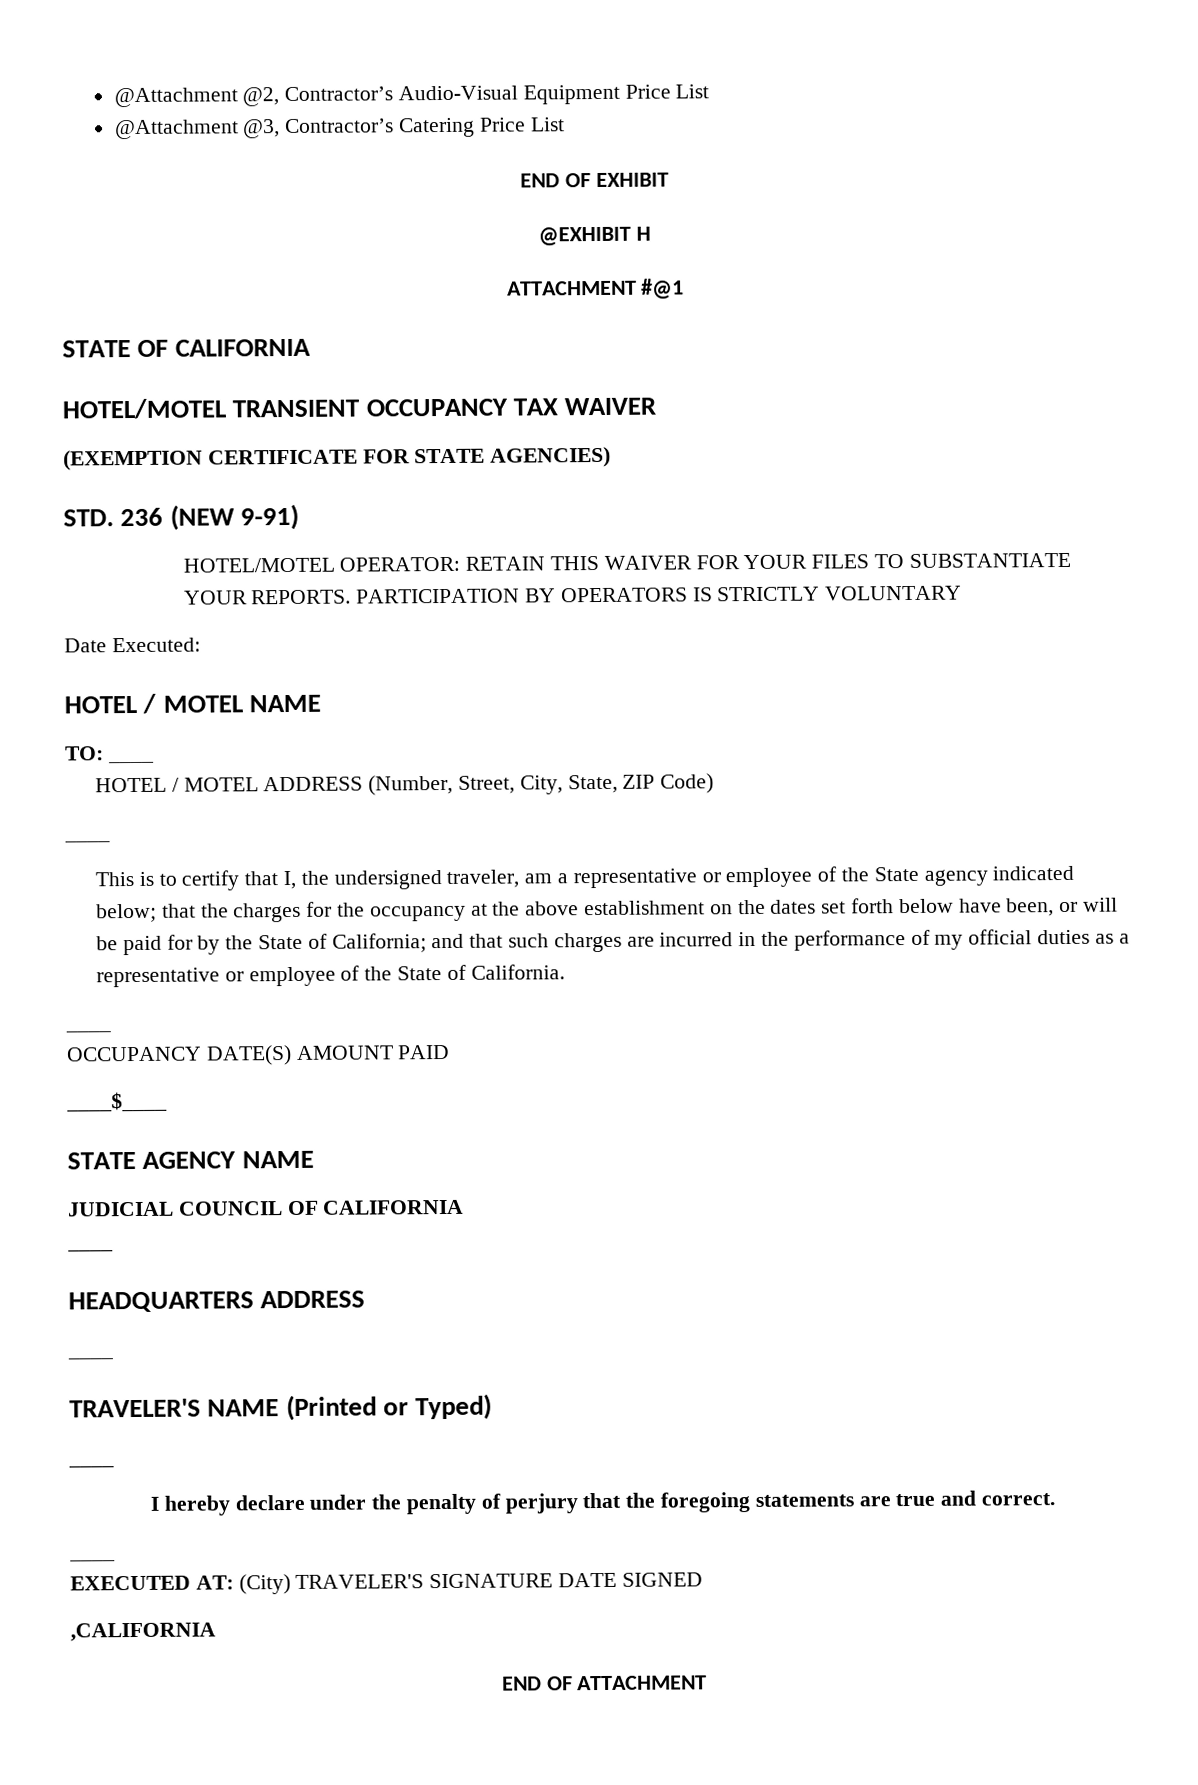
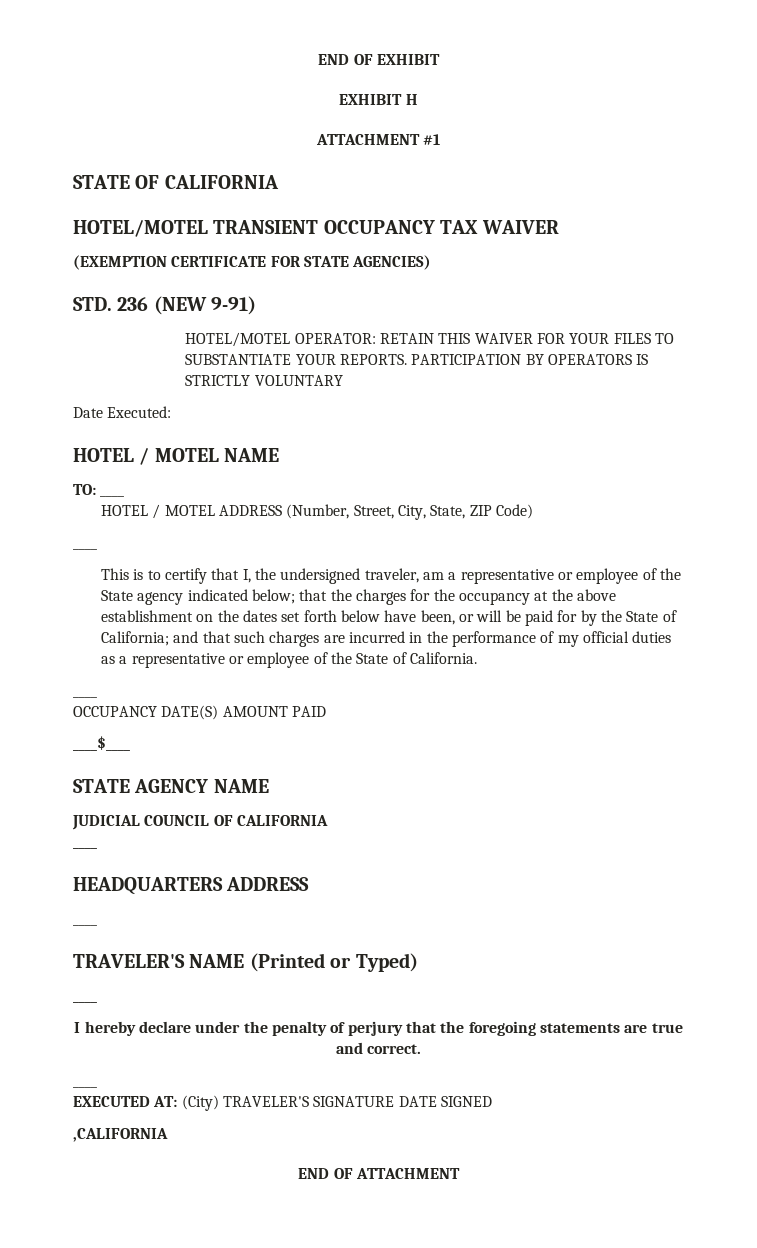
[113,84,710,108] [114,117,565,140] @Attachment @2, Contractor’s Audio-Visual Equipment Price List // @Attachment @3, Contractor’s Catering Price List // -> (318, 59) none
[538,226,632,247] @EXHIBIT -> [339,94,403,105] EXHIBIT
[641,278,685,300] #@1 -> [423,134,441,145] #1

